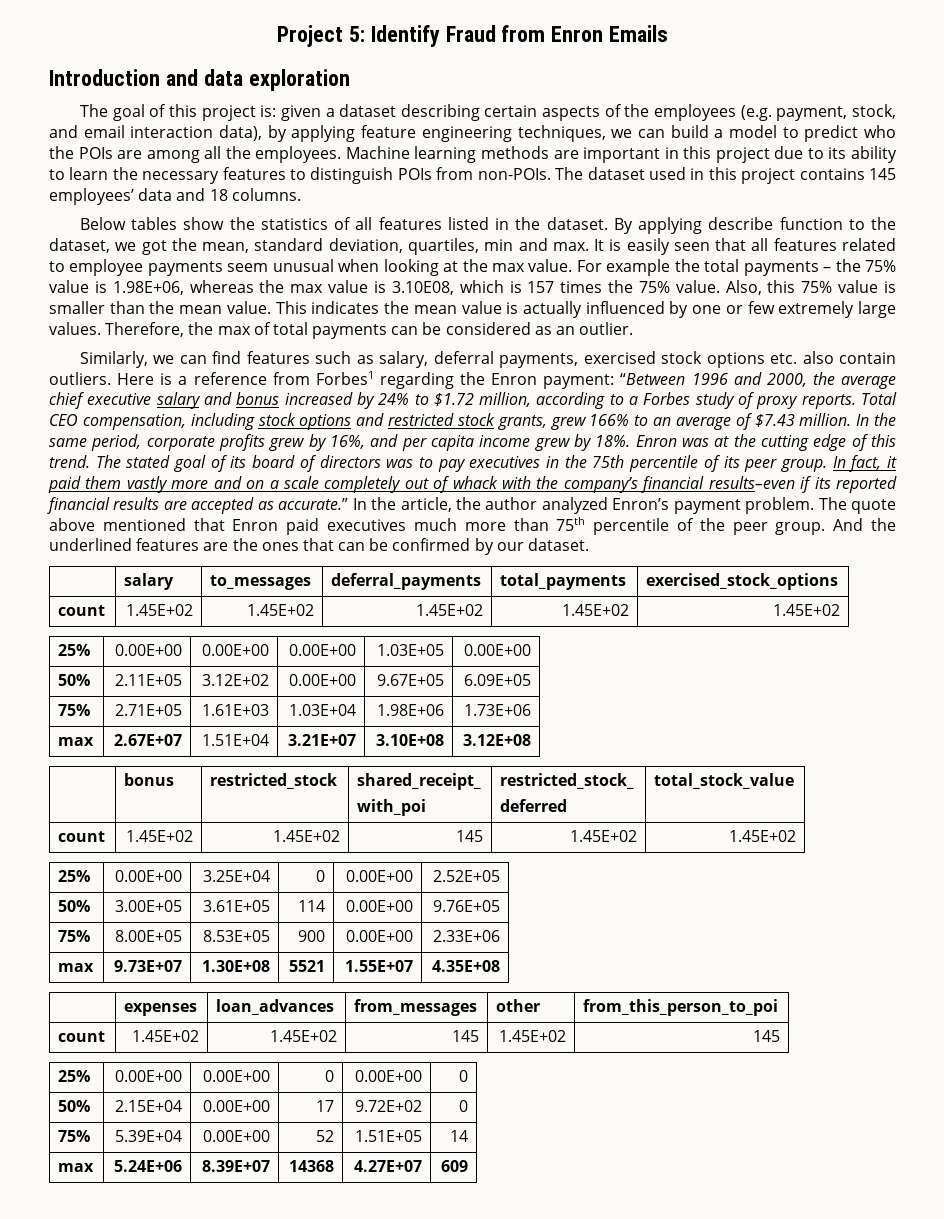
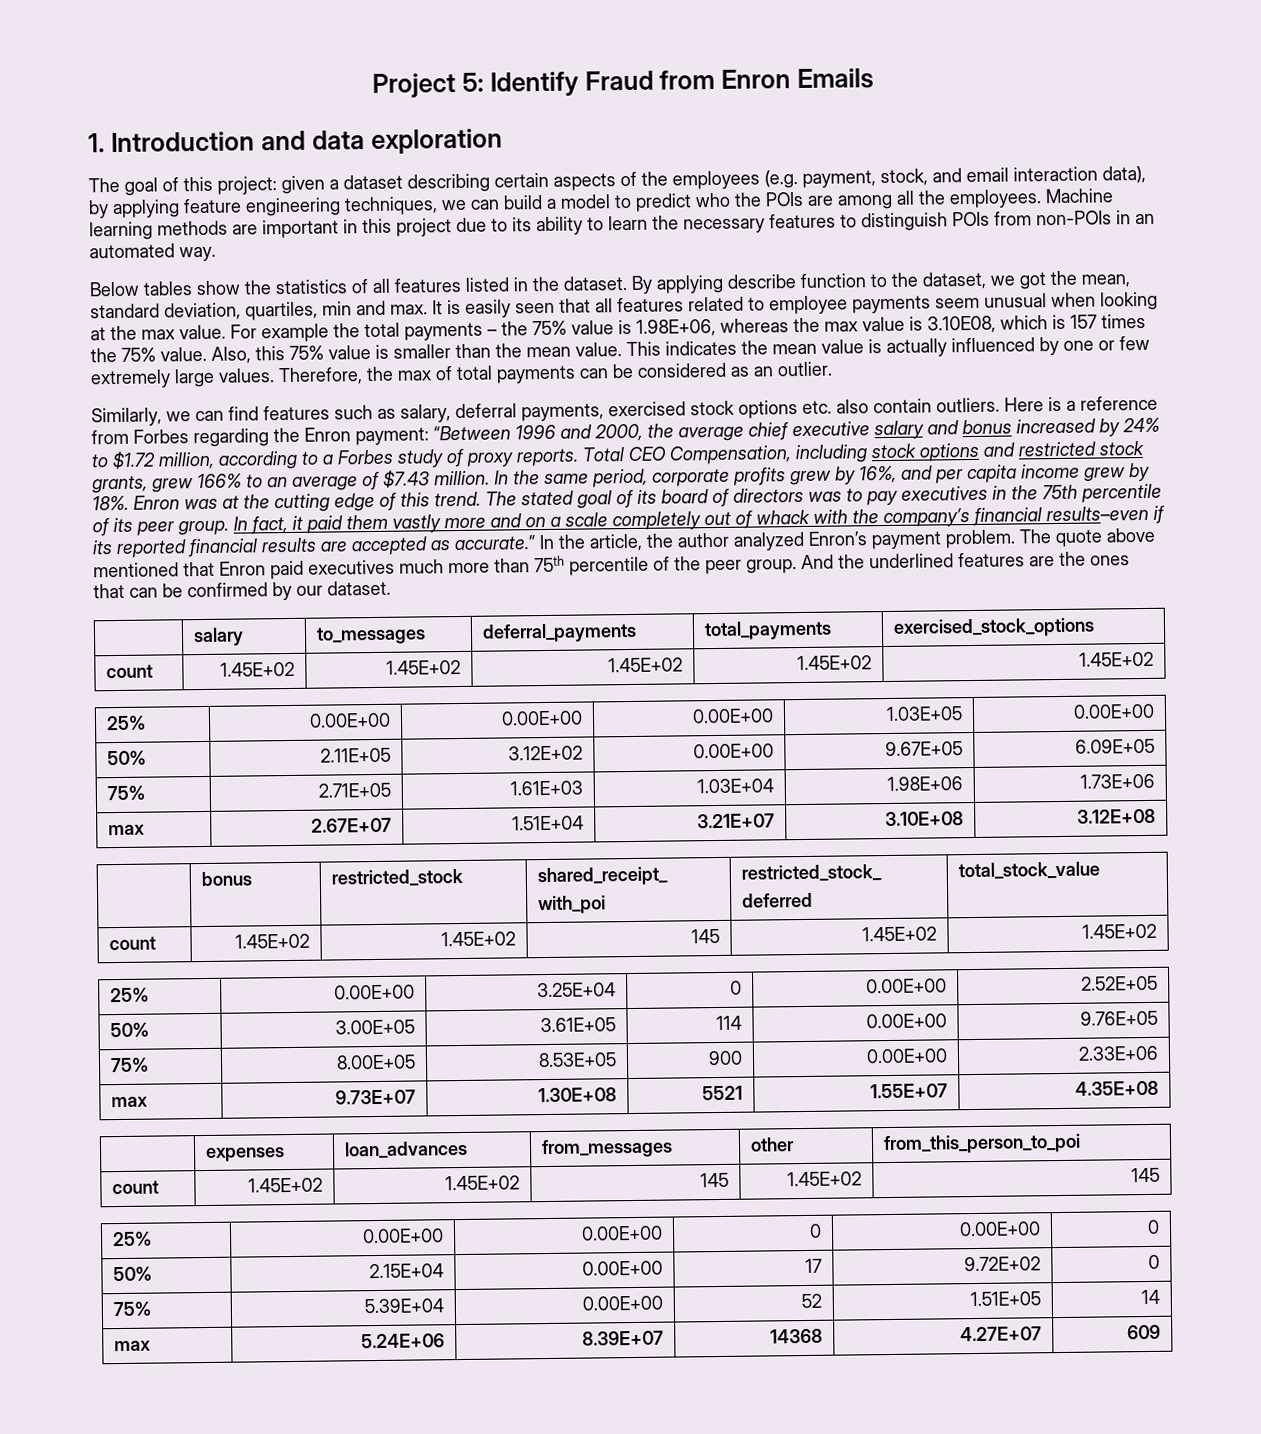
(669, 33) none -> [88,133,105,153] 1.
[201,105,277,121] project is: -> [217,176,277,195] project:
[477,167,896,184] [49,188,301,205] non-POIs. The dataset used in this project contains 145 employees’ data and 18 columns. -> [1036,210,1155,226] [89,243,216,262] non-POIs in an automated way.
[315,371,374,385] Forbes1 -> [133,429,189,444] Forbes
[82,414,186,430] compensation, -> [669,445,792,465] Compensation,

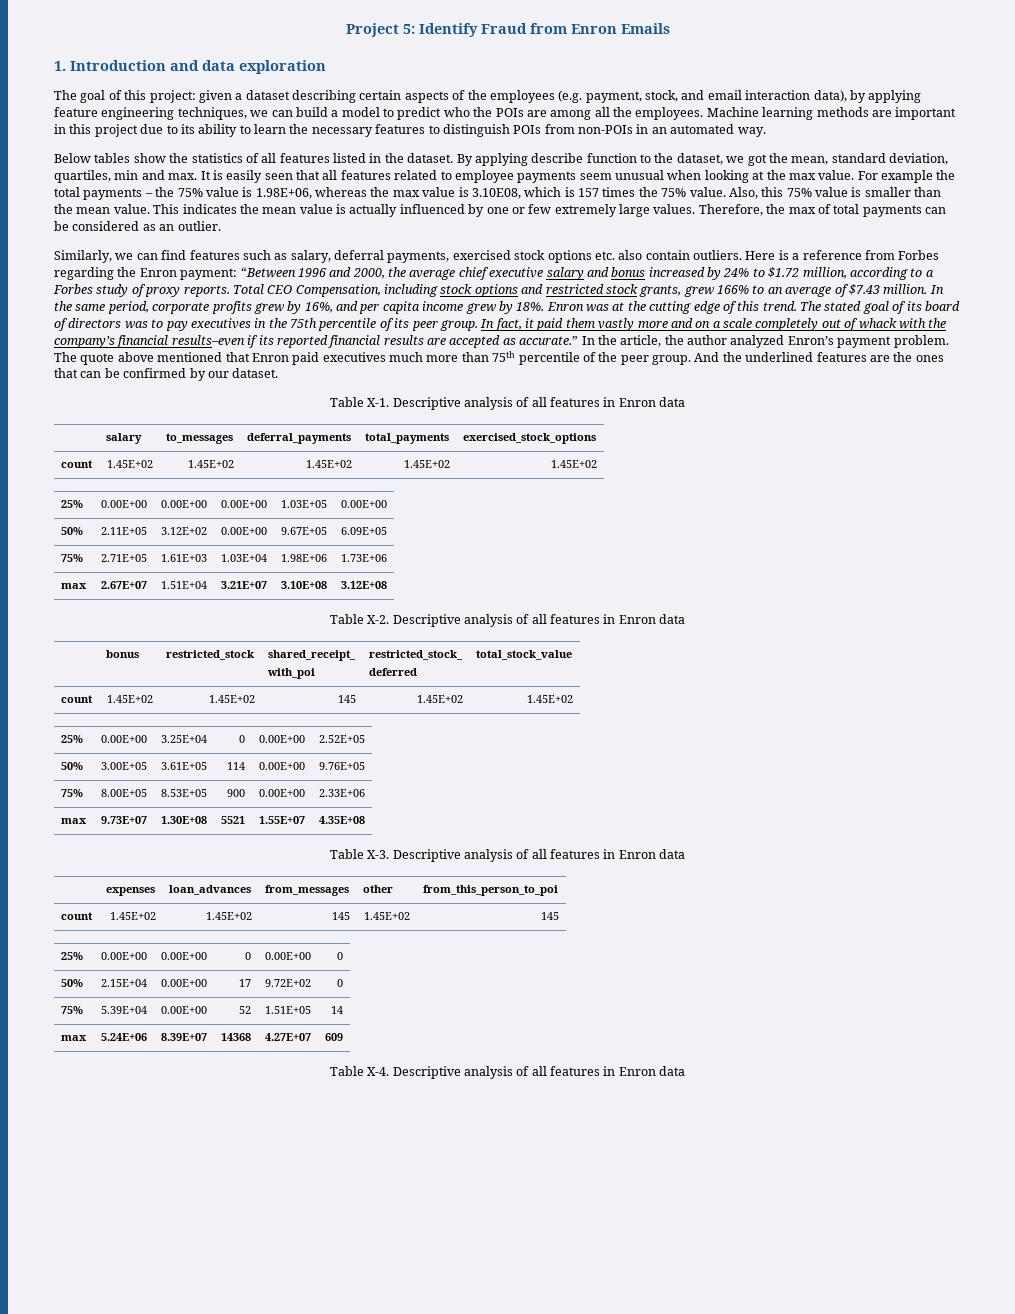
(391, 588) none -> [329,397,686,410] // Table X-1. Descriptive analysis of all features in Enron data
(1157, 816) none -> [329,614,686,627] // Table X-2. Descriptive analysis of all features in Enron data
(1160, 1088) none -> [329,849,686,862] // Table X-3. Descriptive analysis of all features in Enron data
(1162, 1332) none -> [329,1066,686,1079] // Table X-4. Descriptive analysis of all features in Enron data

